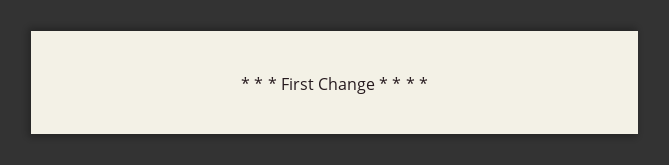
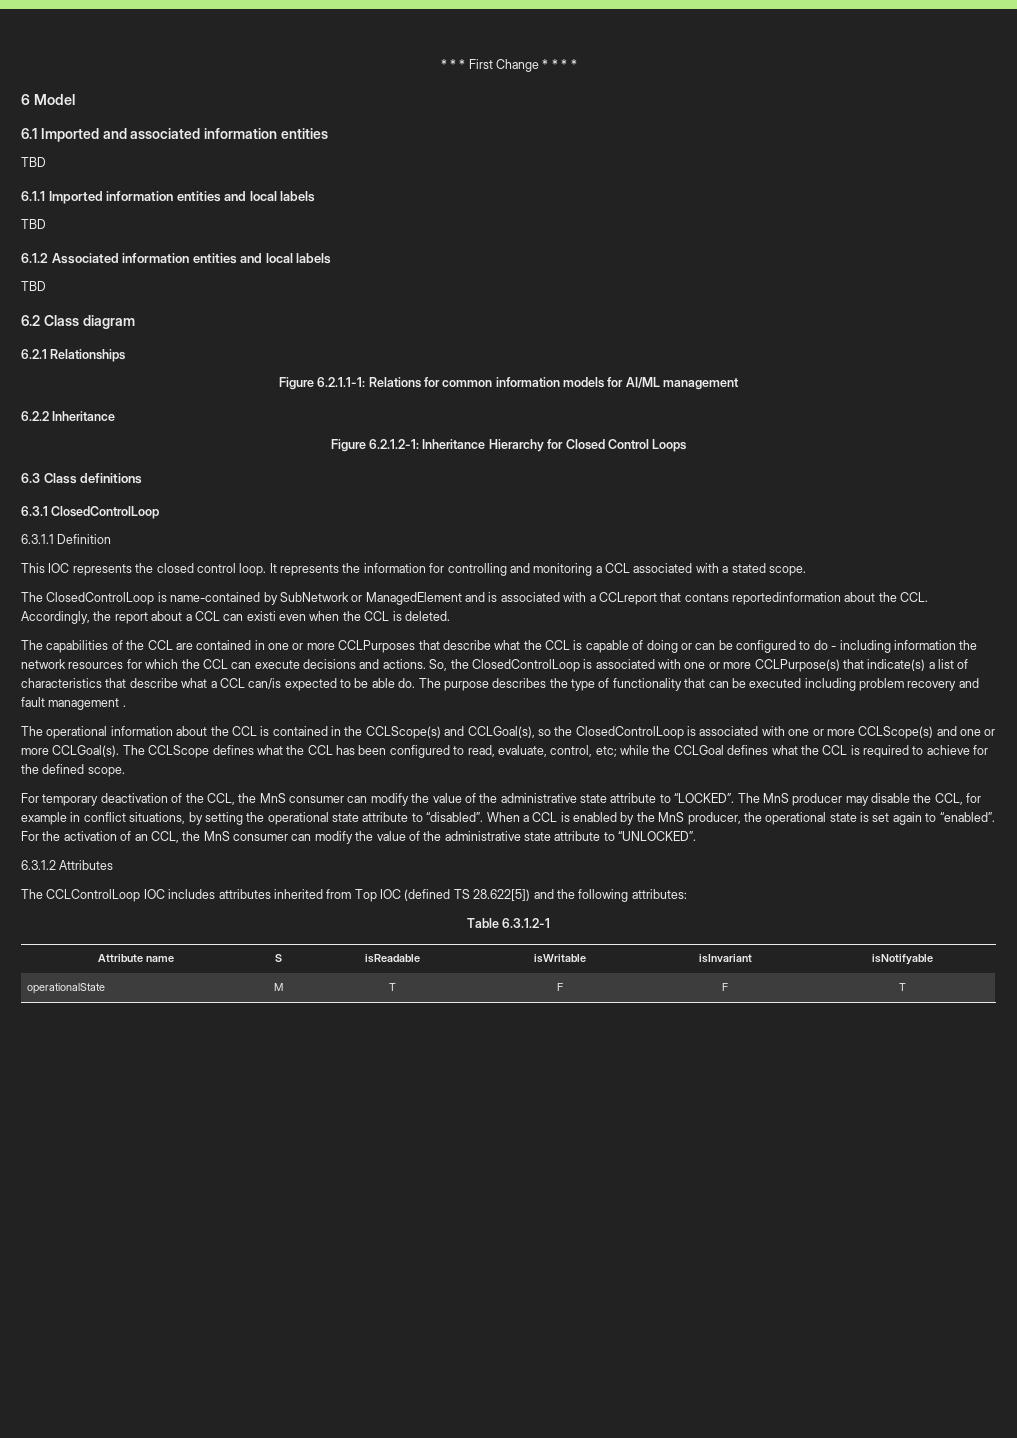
(428, 83) none -> [21,94,75,105] [21,128,328,142] [21,157,46,167] [21,191,316,204] [21,219,46,229] [21,253,332,264] [21,281,46,291] [21,315,135,329] [21,349,126,362] [278,377,740,390] [21,411,116,421] [330,439,687,452] [21,473,143,484] [21,506,160,519] [21,534,112,544] [21,563,806,576] [21,592,929,605] [21,611,450,624] [21,640,978,653] [21,659,969,672] [21,678,979,691] [21,697,126,710] [21,726,996,739] [21,745,989,758] [21,764,125,777] [21,793,982,806] [21,812,995,825] [21,831,697,844] [21,860,114,870] [21,889,687,902] [466,918,551,928] [98,954,174,962] [275,954,282,962] [364,954,420,963] [533,954,586,963] [698,954,752,963] [871,954,933,965] [26,983,105,994] [274,983,283,991] [388,983,396,991] [556,983,563,991] [722,983,728,991] [898,983,906,991] // 6 Model // 6.1 Imported and associated information entities // TBD // 6.1.1 Imported information entities and local labels // TBD // 6.1.2 Associated information entities and local labels // TBD // 6.2 Class diagram // 6.2.1 Relationships // Figure 6.2.1.1-1: Relations for common information models for AI/ML management // 6.2.2 Inheritance // Figure 6.2.1.2-1: Inheritance Hierarchy for Closed Control Loops // 6.3 Class definitions // 6.3.1 ClosedControlLoop // 6.3.1.1 Definition // This IOC represents the closed control loop. It represents the information for controlling and monitoring a CCL associated with a stated scope. // The ClosedControlLoop is name-contained by SubNetwork or ManagedElement and is associated with a CCLreport that contans reportedinformation about the CCL. Accordingly, the report about a CCL can existi even when the CCL is deleted. // The capabilities of the CCL are contained in one or more CCLPurposes that describe what the CCL is capable of doing or can be configured to do - including information the network resources for which the CCL can execute decisions and actions. So, the ClosedControlLoop is associated with one or more CCLPurpose(s) that indicate(s) a list of characteristics that describe what a CCL can/is expected to be able do. The purpose describes the type of functionality that can be executed including problem recovery and fault management . // The operational information about the CCL is contained in the CCLScope(s) and CCLGoal(s), so the ClosedControlLoop is associated with one or more CCLScope(s) and one or more CCLGoal(s). The CCLScope defines what the CCL has been configured to read, evaluate, control, etc; while the CCLGoal defines what the CCL is required to achieve for the defined scope. // For temporary deactivation of the CCL, the MnS consumer can modify the value of the administrative state attribute to “LOCKED”. The MnS producer may disable the CCL, for example in conflict situations, by setting the operational state attribute to “disabled”. When a CCL is enabled by the MnS producer, the operational state is set again to “enabled”. For the activation of an CCL, the MnS consumer can modify the value of the administrative state attribute to “UNLOCKED”. // 6.3.1.2 Attributes // The CCLControlLoop IOC includes attributes inherited from Top IOC (defined TS 28.622[5]) and the following attributes: // Table 6.3.1.2-1 // Attribute name | S | isReadable | isWritable | isInvariant | isNotifyable // operationalState | M | T | F | F | T

